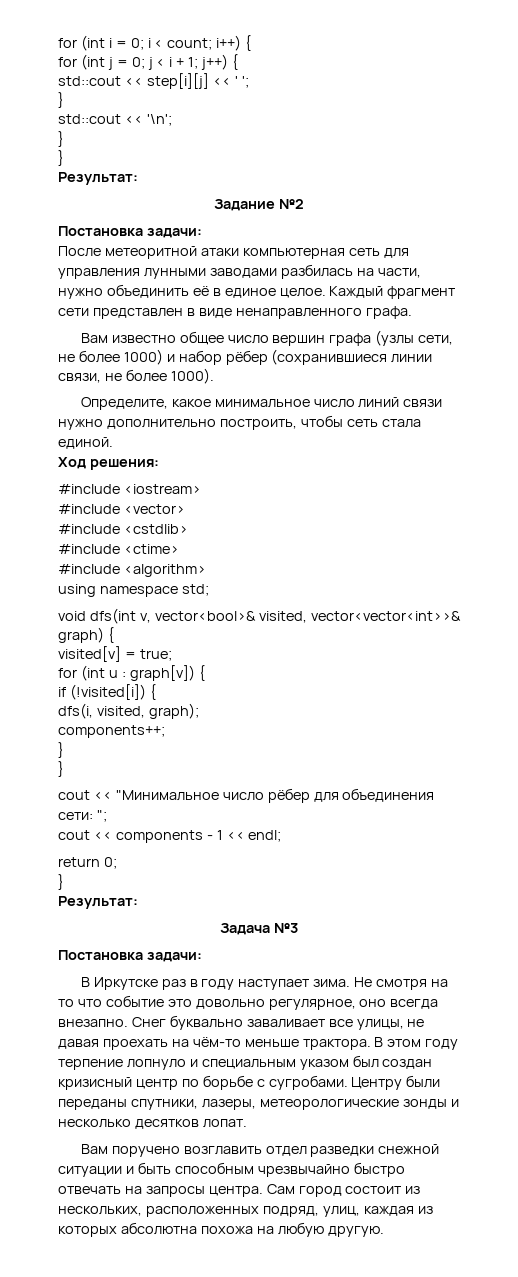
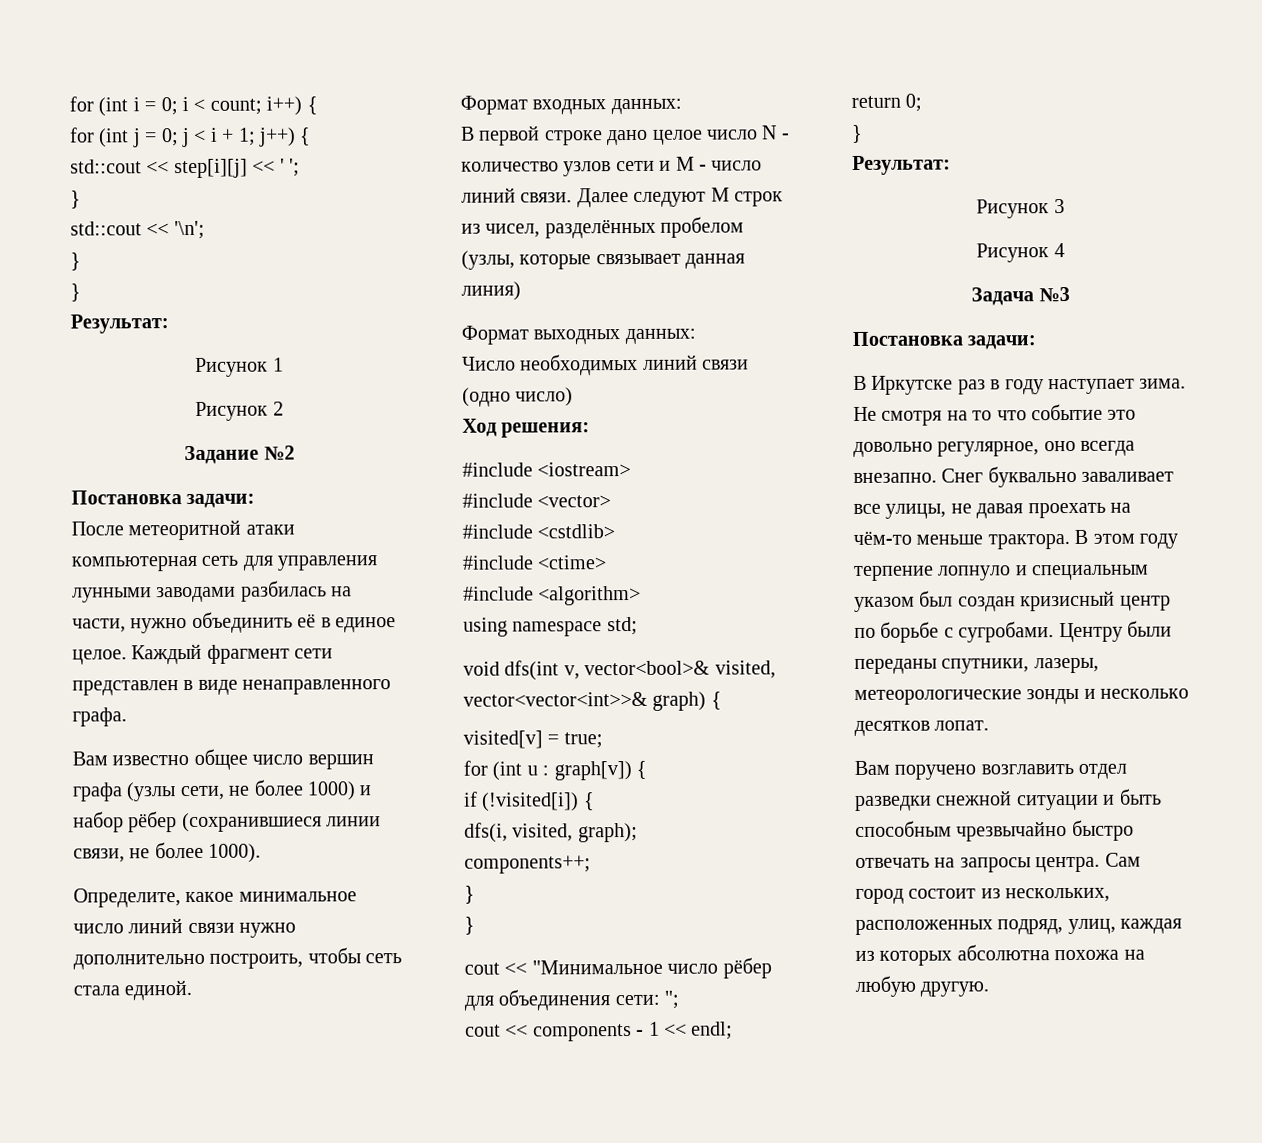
(138, 178) none -> [195,357,284,377] [195,401,284,421] // Рисунок 1 // Рисунок 2
(113, 443) none -> [460,95,682,115] [460,125,790,146] [461,156,763,177] [461,187,783,208] [461,216,745,239] [461,250,746,270] [461,281,521,301] [461,325,696,345] [462,353,750,376] [462,387,574,407] // Формат входных данных: // В первой строке дано целое число N - количество узлов сети и M - число линий связи. Далее следуют M строк из чисел, разделённых пробелом (узлы, которые связывает данная линия) // Формат выходных данных: // Число необходимых линий связи (одно число)
(138, 902) none -> [976,199,1065,219] [976,243,1065,263] // Рисунок 3 // Рисунок 4

